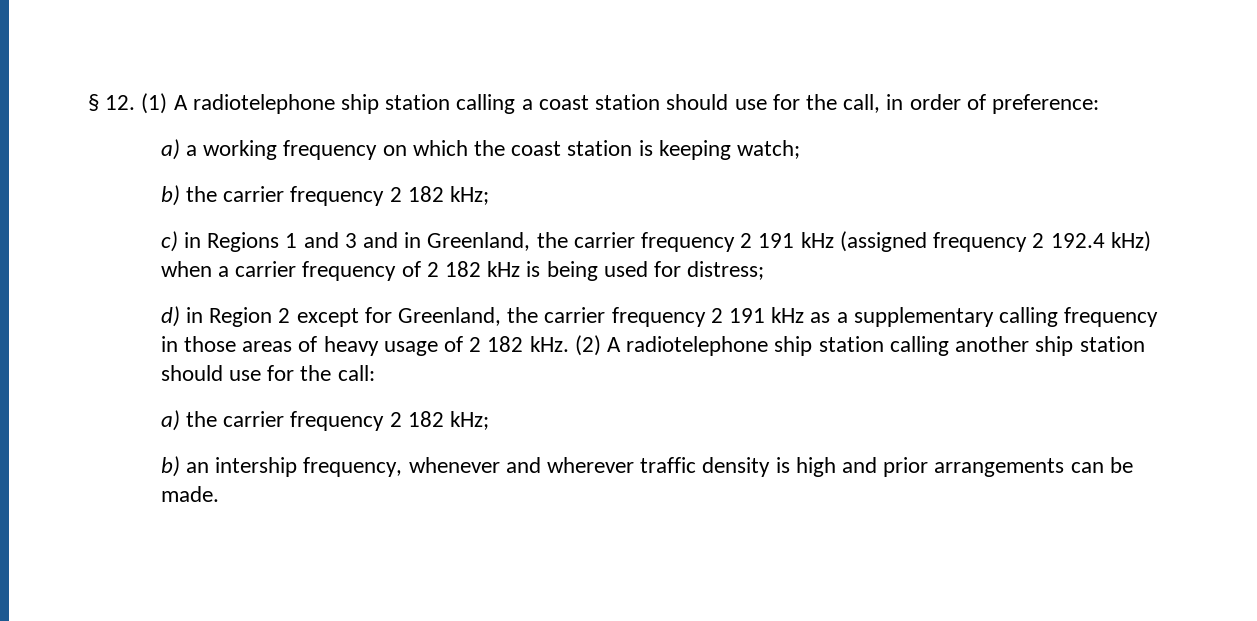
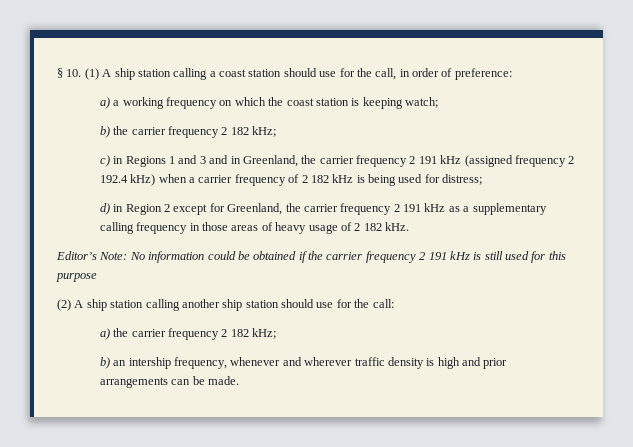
[105,95,136,110] 12. -> [66,69,82,77] 10.
[192,94,335,114] radiotelephone -> (112, 73) none
(569, 344) none -> [56,251,566,263] [56,273,97,282] // Editor’s Note: No information could be obtained if the carrier frequency 2 191 kHz is still used for this purpose //
[626,336,769,356] radiotelephone -> (84, 304) none

